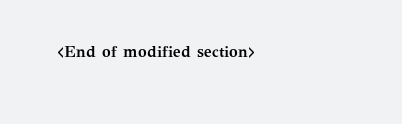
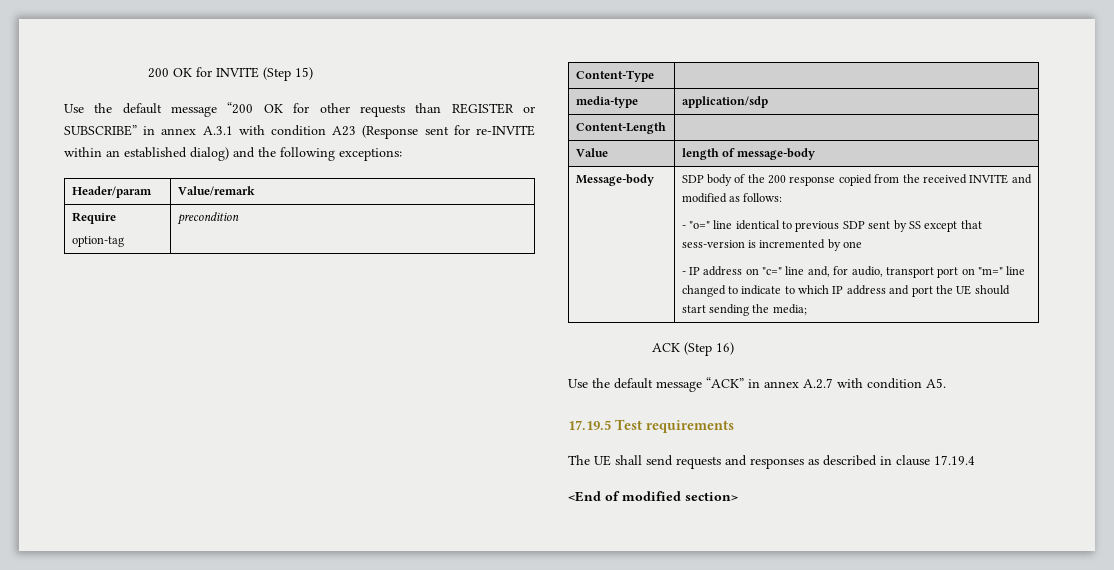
(56, 52) none -> [147,67,313,81] [64,102,535,117] [64,125,535,139] [64,147,402,161] [71,186,152,198] [177,186,255,196] [71,212,116,224] [71,236,124,247] [176,212,239,225] [575,70,654,82] [575,96,638,108] [681,96,768,108] [575,122,666,134] [575,148,608,157] [681,148,816,160] [575,174,654,186] [681,174,1032,186] [681,193,783,203] [681,220,982,232] [681,239,863,251] [681,266,1026,278] [681,285,1010,297] [681,304,807,316] [651,342,734,356] [568,377,946,392] [568,419,734,433] [568,455,975,469] 200 OK for INVITE (Step 15) // Use the default message “200 OK for other requests than REGISTER or SUBSCRIBE” in annex A.3.1 with condition A23 (Response sent for re-INVITE within an established dialog) and the following exceptions: // Header/param | Value/remark // Require // option-tag | precondition // Content-Type | // media-type | application/sdp // Content-Length | // Value | length of message-body // Message-body | SDP body of the 200 response copied from the received INVITE and modified as follows: // - "o=" line identical to previous SDP sent by SS except that sess-version is incremented by one // - IP address on "c=" line and, for audio, transport port on "m=" line changed to indicate to which IP address and port the UE should start sending the media; // ACK (Step 16) // Use the default message “ACK” in annex A.2.7 with condition A5. // 17.19.5 Test requirements // The UE shall send requests and responses as described in clause 17.19.4 //

